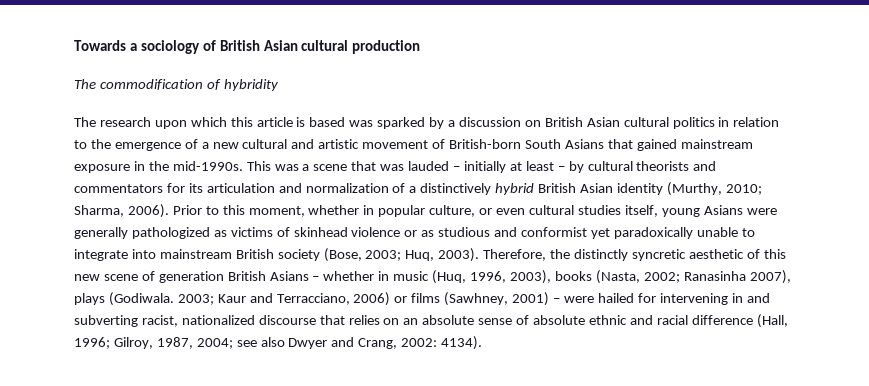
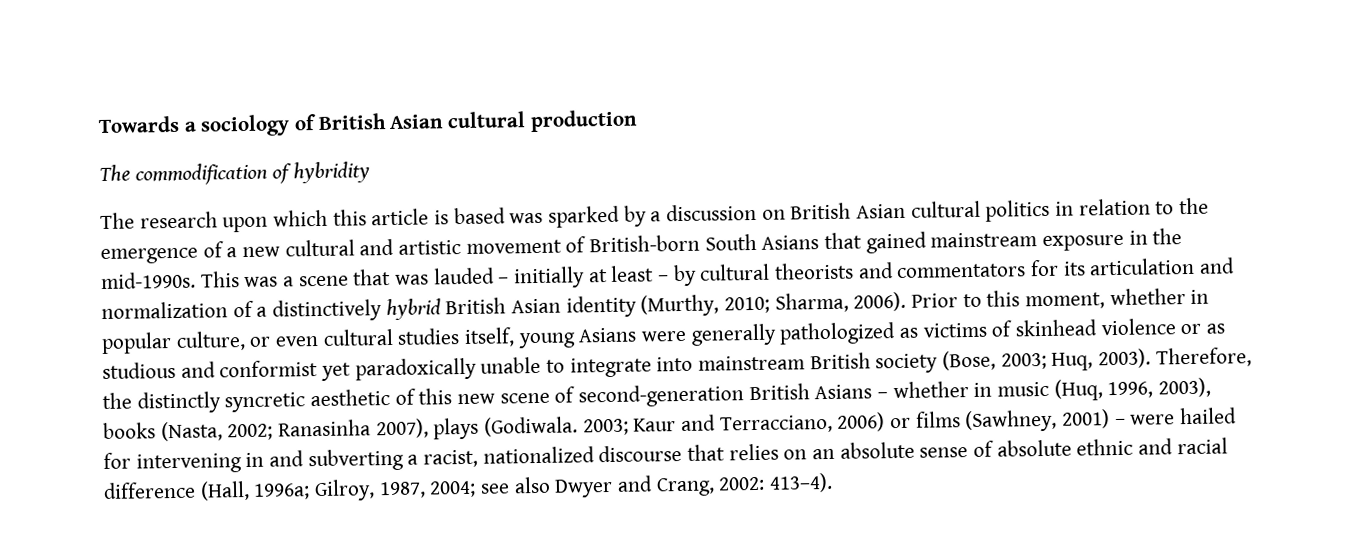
[158,271,224,283] generation -> [578,384,745,408] second-generation
(138, 321) none -> [407,454,419,465] a
[74,337,110,349] 1996; -> [253,483,311,500] 1996a;
[441,336,483,350] 4134). -> [769,472,834,493] 413–4).

